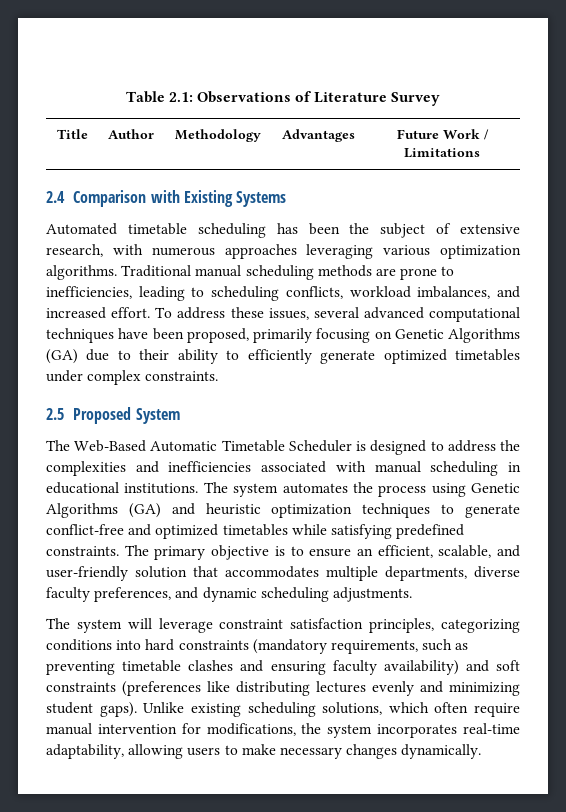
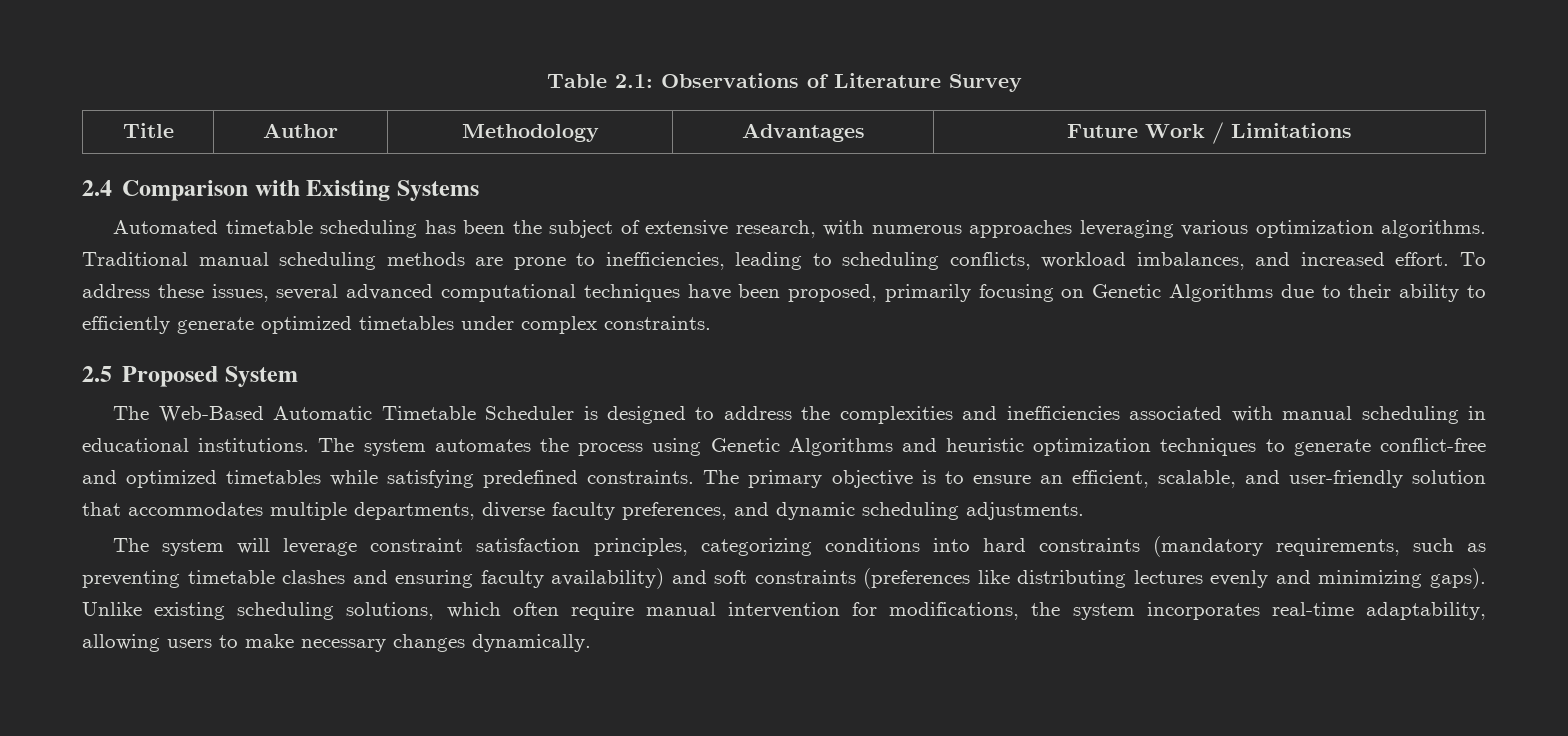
[46,349,78,364] (GA) -> (1274, 293) none
[128,503,161,518] (GA) -> (893, 447) none
[46,702,93,714] student -> (1423, 579) none

